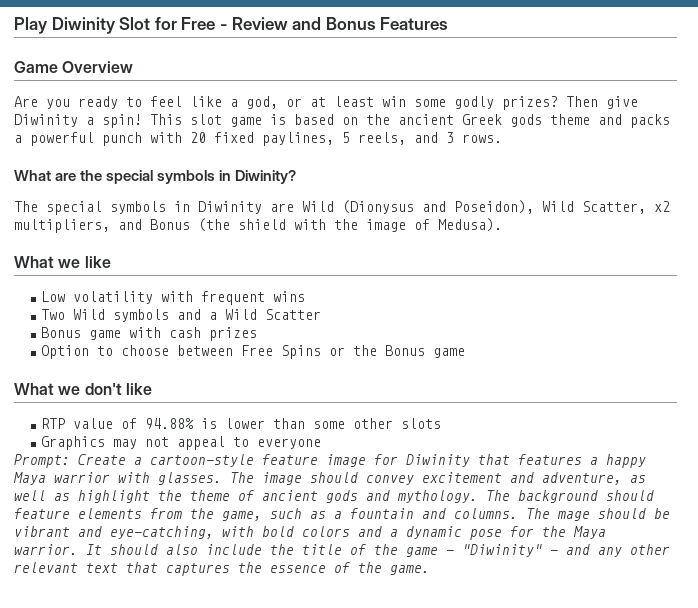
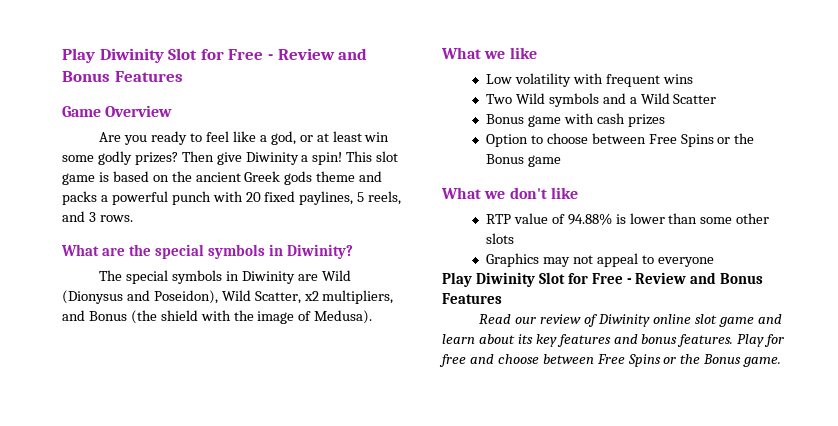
[14,454,646,468] [13,472,646,485] [14,490,654,503] [14,508,670,521] [14,526,606,540] [14,544,670,557] [14,562,382,576] Prompt: Create a cartoon-style feature image for Diwinity that features a happy Maya warrior with glasses. The image should convey excitement and adventure, as well as highlight the theme of ancient gods and mythology. The background should feature elements from the game, such as a fountain and columns. The mage should be vibrant and eye-catching, with bold colors and a dynamic pose for the Maya warrior. It should also include the title of the game - "Diwinity" - and any other relevant text that captures the essence of the -> [442,272,764,287] [442,293,502,304] [479,314,782,327] [442,334,785,347] [439,354,742,367] Play Diwinity Slot for Free - Review and Bonus Features // Read our review of Diwinity online slot game and learn about its key features and bonus features. Play for free and choose between Free Spins or the Bonus

